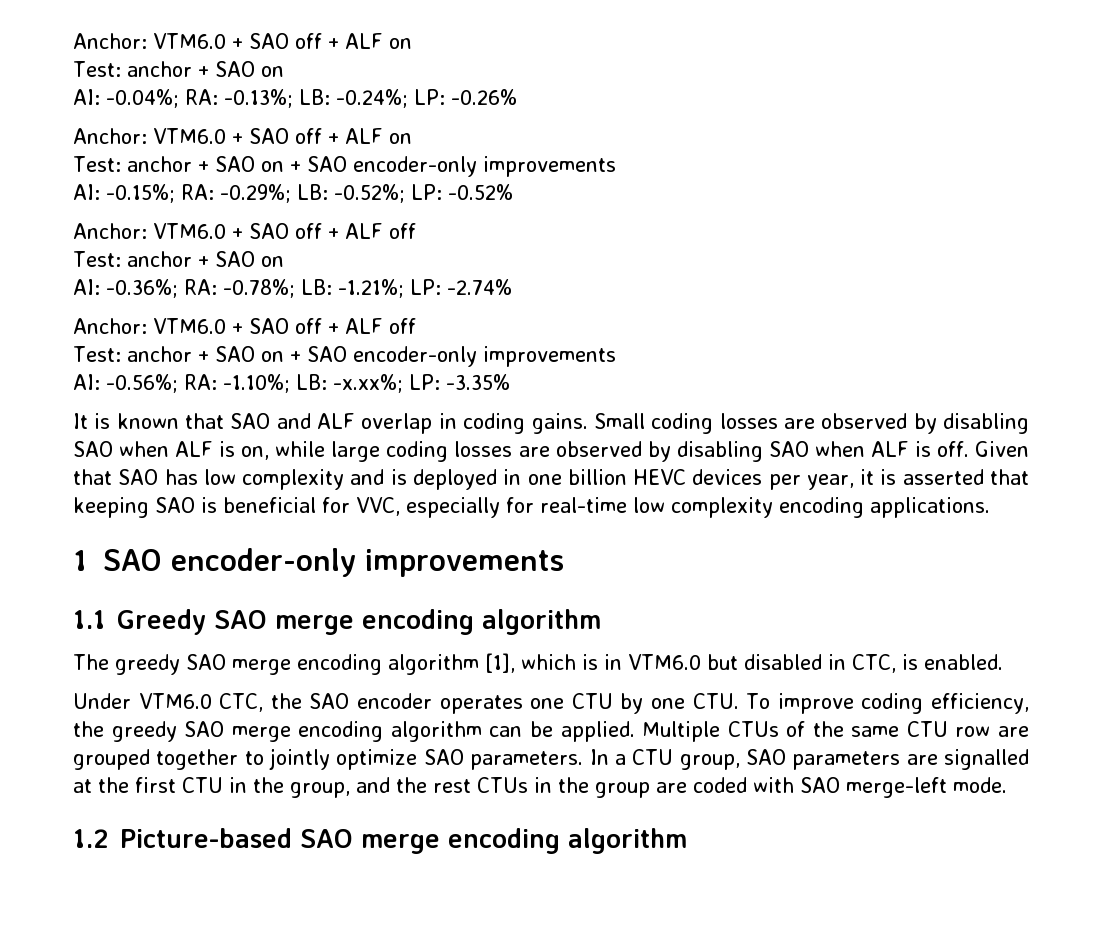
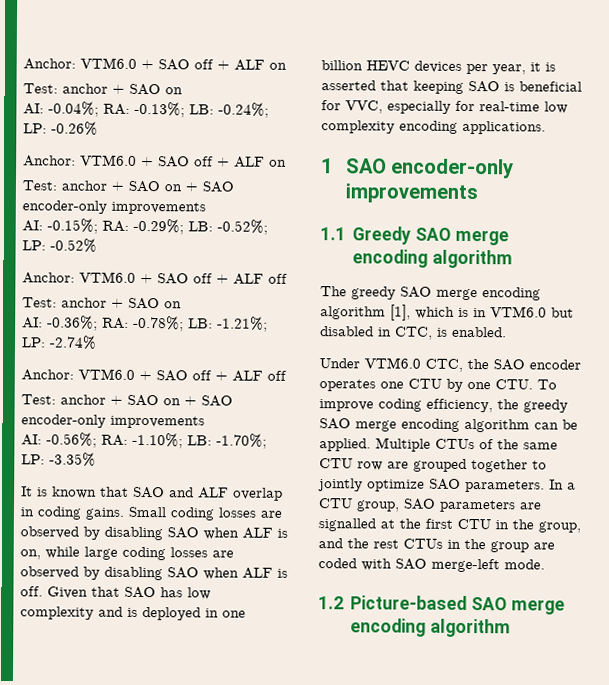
[333,374,403,393] -x.xx%; -> [216,433,267,449] -1.70%;

